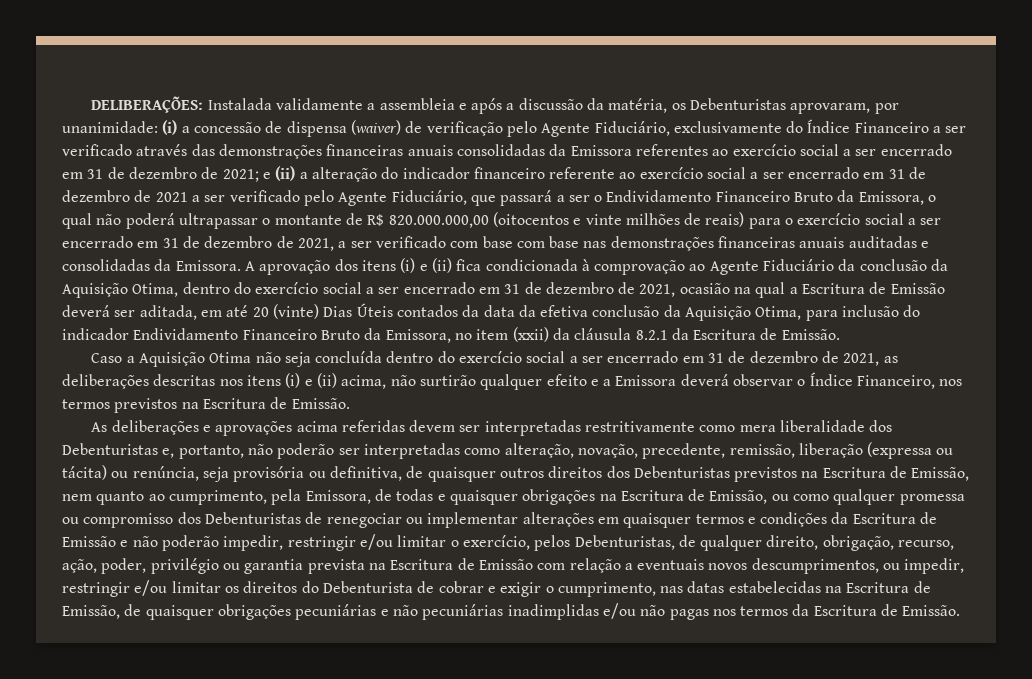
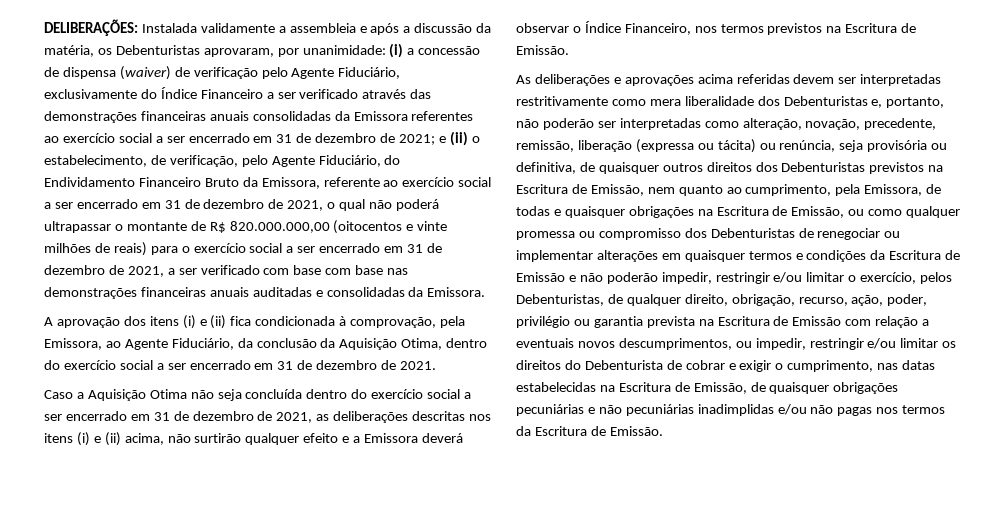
[299,167,545,182] a alteração do indicador financeiro -> [471,136,480,143] [44,155,401,167] [44,177,320,189] o estabelecimento, de verificação, pelo Agente Fiduciário, do Endividamento Financeiro Bruto da Emissora,
[155,190,924,206] 2021 a ser verificado pelo Agente Fiduciário, que passará a ser o Endividamento Financeiro Bruto da Emissora, -> [287,200,324,211] 2021,
(241, 265) none -> (486, 292) //
[594,260,686,275] comprovação -> [350,316,466,328] [44,338,102,350] comprovação, pela Emissora,
[763,259,835,271] Fiduciário -> [171,338,234,350] Fiduciário,
[639,282,945,298] [62,303,921,321] [62,327,840,343] 2021, ocasião na qual a Escritura de Emissão deverá ser aditada, em até 20 (vinte) Dias Úteis contados da data da efetiva conclusão da Aquisição Otima, para inclusão do indicador Endividamento Financeiro Bruto da Emissora, no item (xxii) da cláusula 8.2.1 da Escritura de Emissão. -> [400,361,437,370] 2021.

